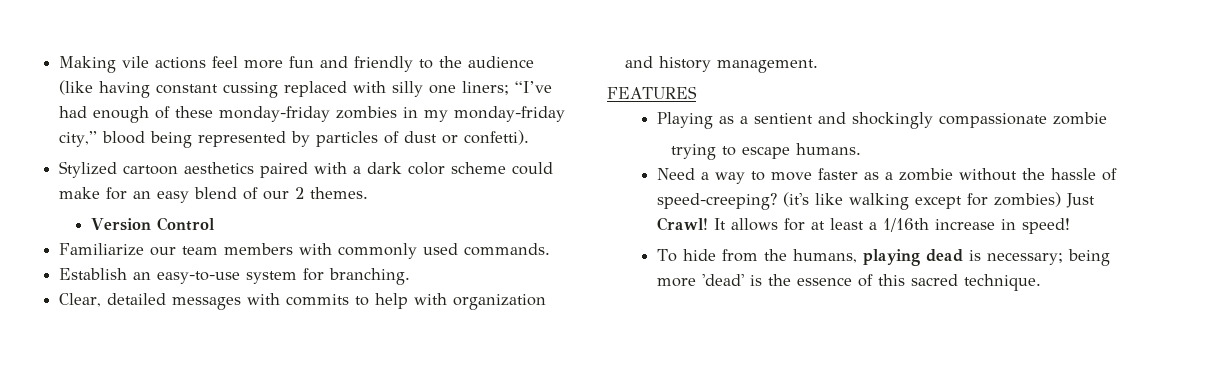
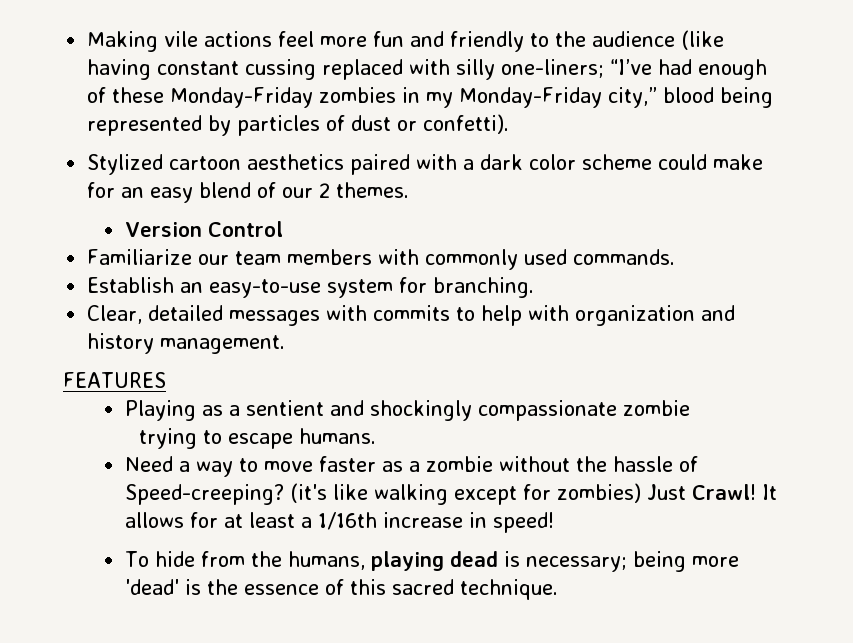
[429,81,510,95] one liners; -> [501,59,605,78] one-liners;
[219,106,331,122] monday-friday -> [170,87,314,108] Monday-Friday
[454,106,566,122] monday-friday -> [459,87,603,108] Monday-Friday
[657,193,778,210] speed-creeping? -> [125,484,285,505] Speed-creeping?

